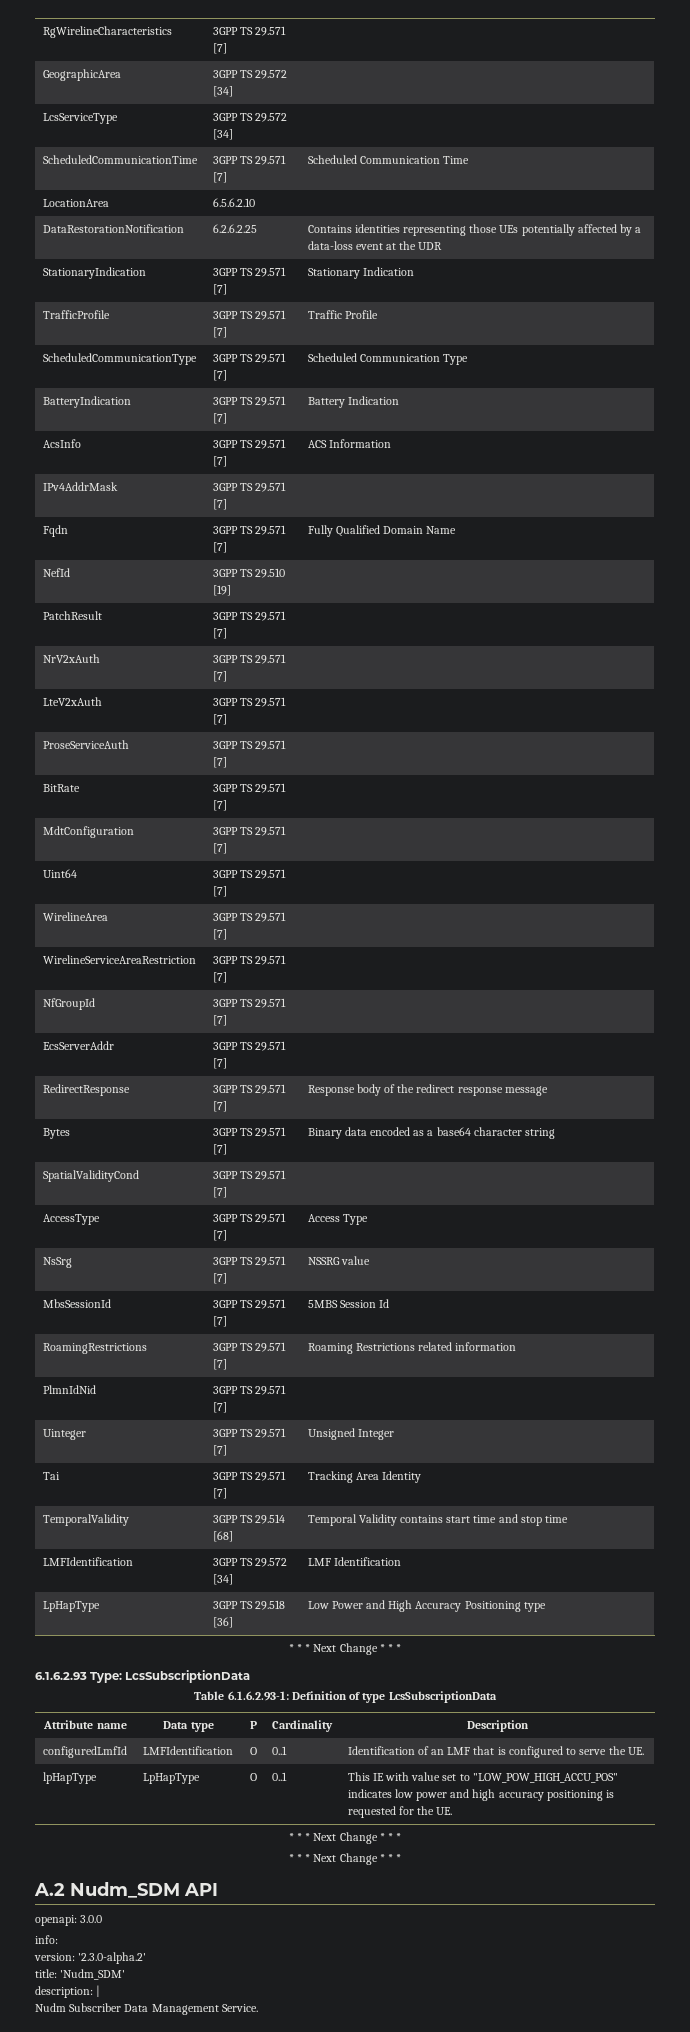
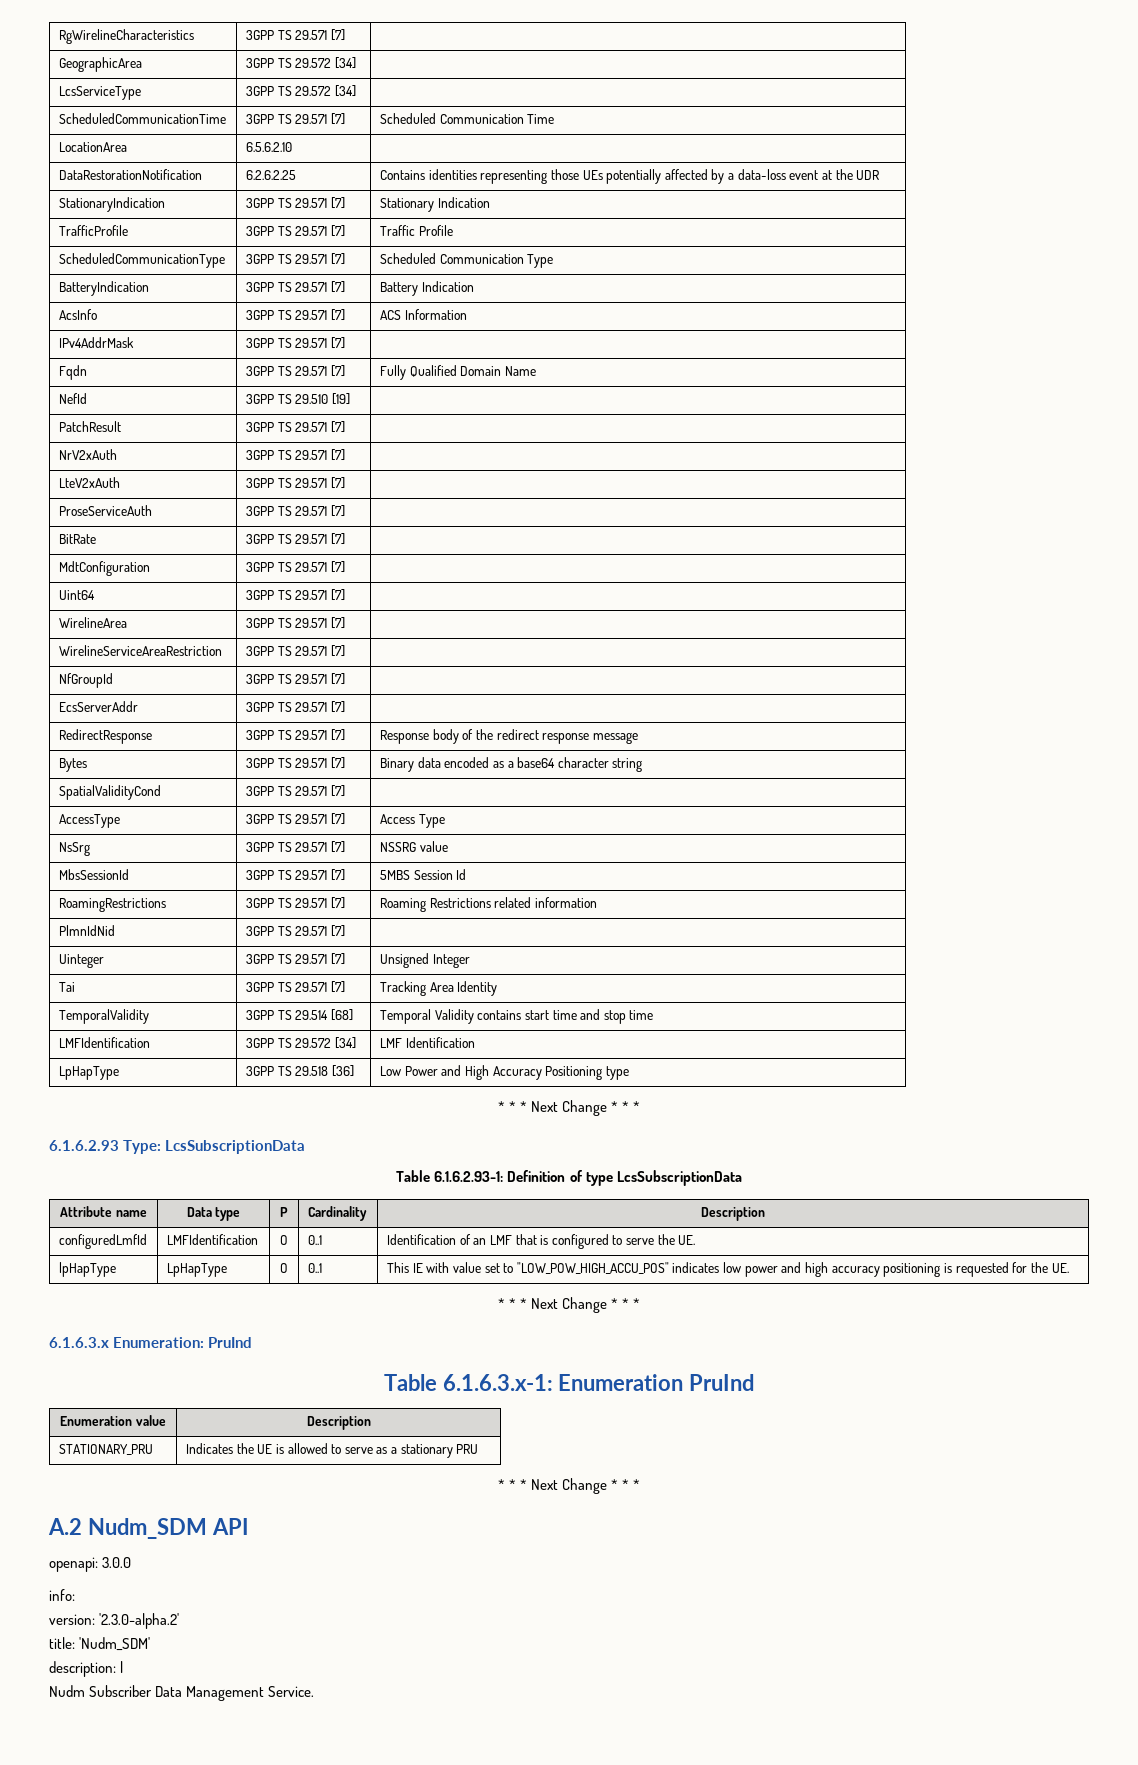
(402, 1837) none -> [49,1337,253,1348] [383,1374,755,1391] [60,1415,166,1426] [306,1416,371,1430] [58,1444,153,1455] [185,1443,479,1458] // 6.1.6.3.x Enumeration: PruInd // Table 6.1.6.3.x-1: Enumeration PruInd // Enumeration value | Description // STATIONARY_PRU | Indicates the UE is allowed to serve as a stationary PRU

